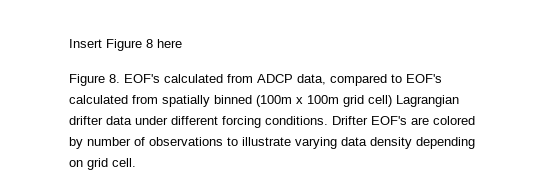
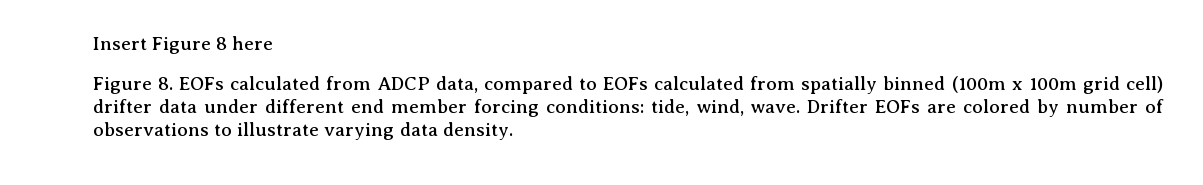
[124,74,160,83] EOF's -> [179,77,225,90] EOFs
[406,74,442,83] EOF's -> [603,77,649,90] EOFs
[396,95,459,107] Lagrangian -> (1163, 84) none
[222,116,407,128] forcing conditions. Drifter EOF's -> [351,99,920,117] end member forcing conditions: tide, wind, wave. Drifter EOFs
[370,137,475,149] [69,158,136,170] density depending on grid cell. -> [442,122,513,140] density.

